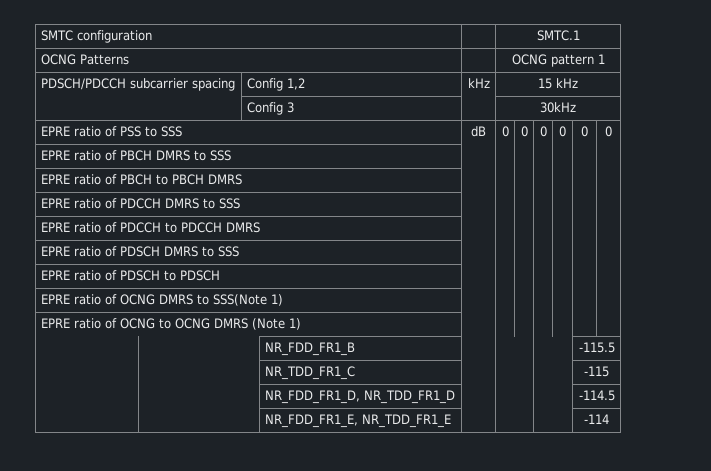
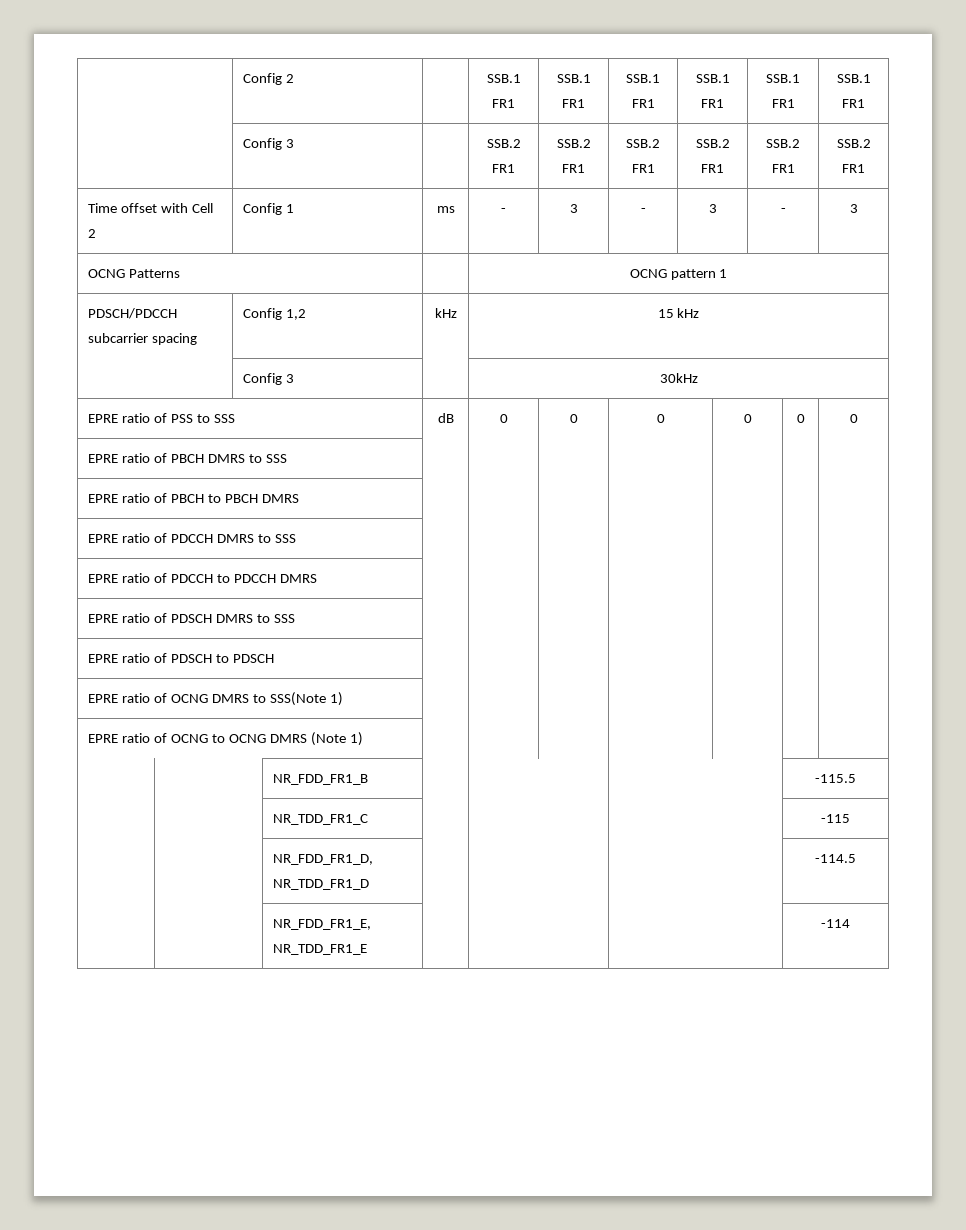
[40,30,152,43] [536,30,580,41] SMTC configuration | | SMTC.1 -> [243,73,295,85] [486,74,521,83] [492,99,515,108] [556,74,591,83] [562,99,585,108] [626,74,660,83] [631,99,655,108] [695,74,730,83] [701,99,724,108] [766,74,800,83] [771,99,795,108] [836,74,871,83] [842,99,865,108] [243,138,295,150] [486,139,521,148] [492,164,515,173] [556,139,591,148] [562,164,585,173] [626,139,660,148] [631,164,655,173] [695,139,730,148] [701,164,724,173] [766,139,800,148] [771,164,795,173] [836,139,871,148] [842,164,865,173] [88,203,214,213] [88,229,97,238] [243,203,295,215] [436,206,455,213] [501,208,506,213] [569,204,578,213] [640,208,646,213] [708,204,717,213] [780,208,786,213] [849,204,858,213] | Config 2 | | SSB.1 FR1 | SSB.1 FR1 | SSB.1 FR1 | SSB.1 FR1 | SSB.1 FR1 | SSB.1 FR1 // | Config 3 | | SSB.2 FR1 | SSB.2 FR1 | SSB.2 FR1 | SSB.2 FR1 | SSB.2 FR1 | SSB.2 FR1 // Time offset with Cell 2 | Config 1 | ms | - | 3 | - | 3 | - | 3

